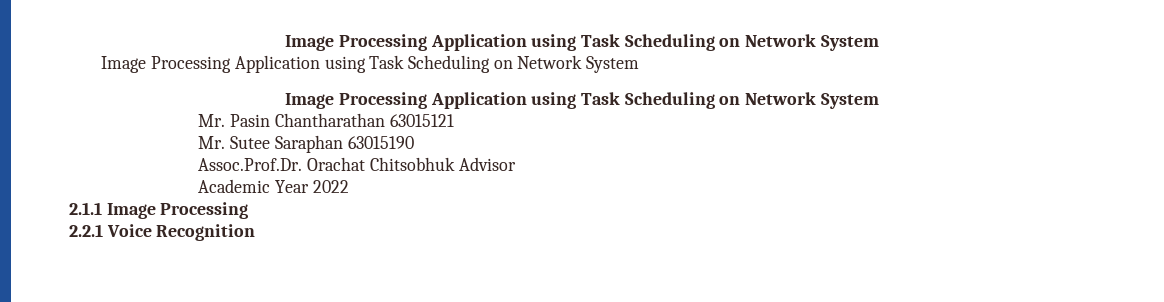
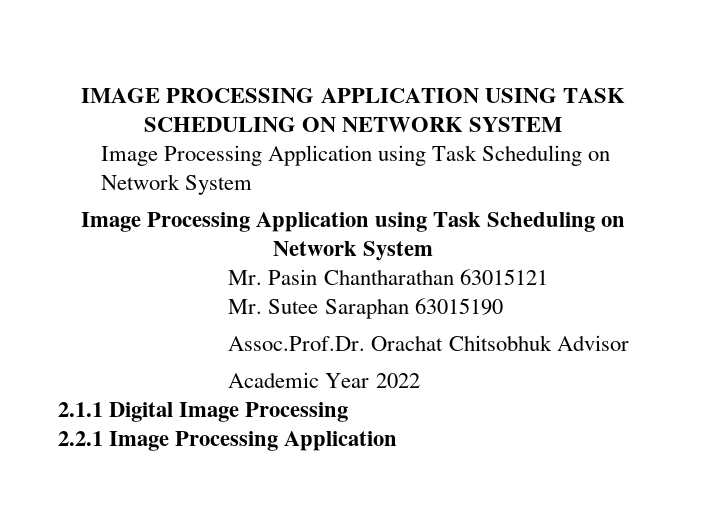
[285,34,879,51] Image Processing Application using Task Scheduling on Network System -> [81,88,625,103] [143,117,563,132] IMAGE PROCESSING APPLICATION USING TASK SCHEDULING ON NETWORK SYSTEM
(102, 208) none -> [109,402,174,422] Digital
[106,224,256,241] Voice Recognition -> [109,431,398,451] Image Processing Application

